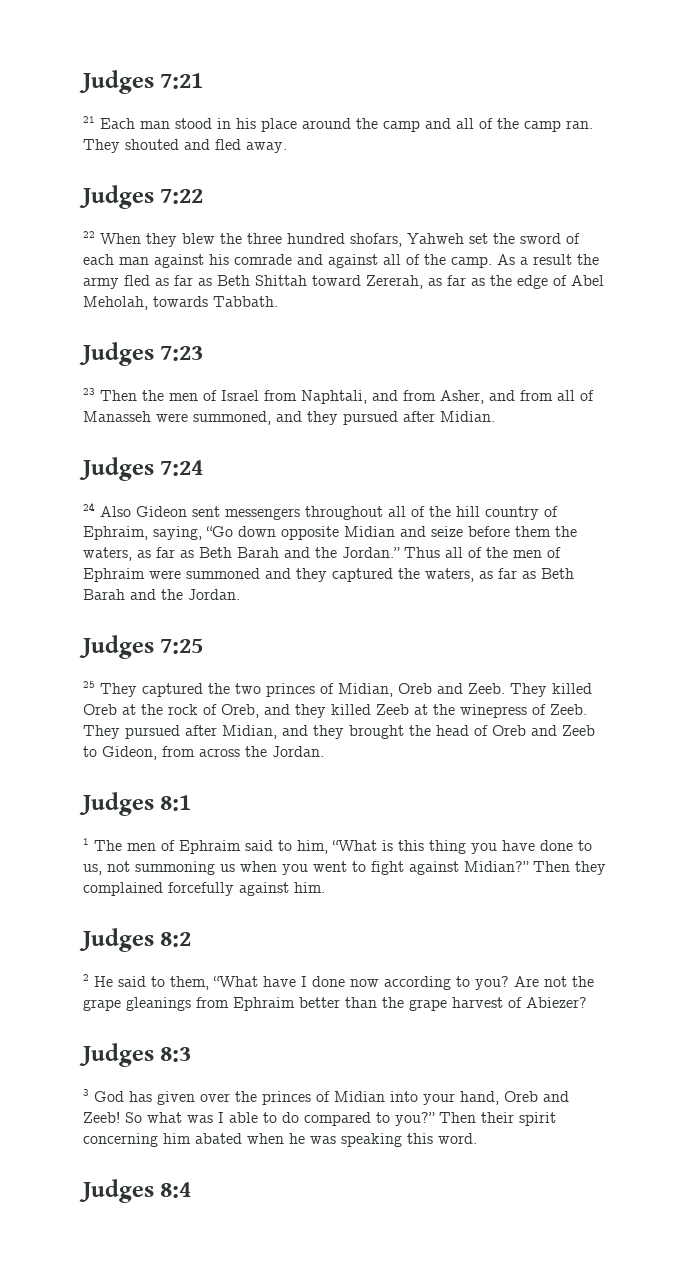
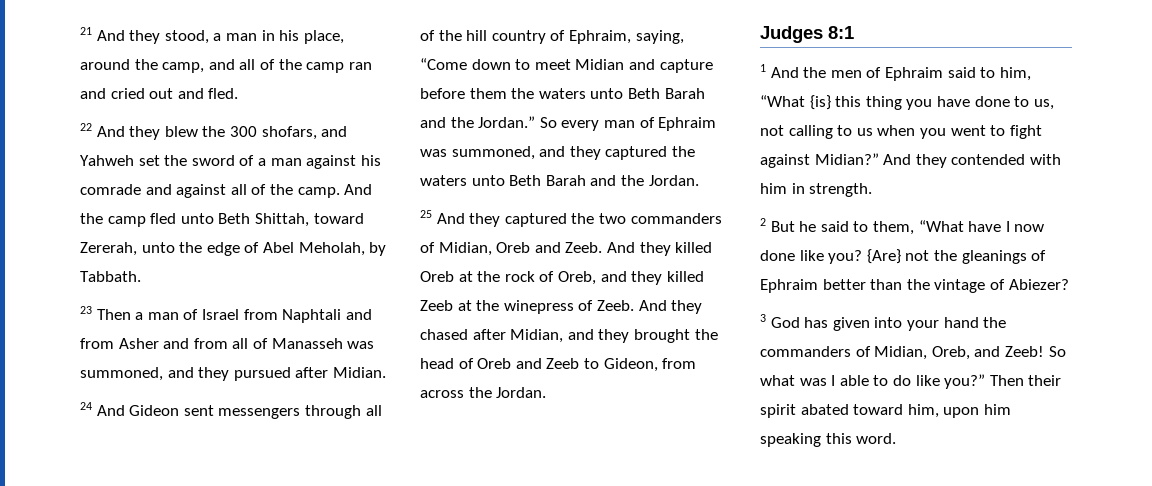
[79,70,204,94] [83,116,212,129] Judges 7:21 // 21 Each man stood -> [80,27,257,44] 21 And they stood, a man
[261,118,297,132] place -> [303,30,344,44] place,
[383,120,420,132] camp -> [162,62,205,73] camp,
[566,120,593,129] [83,139,287,153] [79,185,204,209] ran. They shouted and fled away. // Judges 7:22 -> [348,62,372,70] [80,88,239,99] ran and cried out and fled.
[100,233,141,244] When -> [96,126,125,137] And
[247,233,402,247] three hundred shofars, -> [229,126,348,140] 300 shofars, and
[83,254,114,265] each -> [257,158,266,166] a
[497,254,599,265] [83,275,485,289] As a result the army fled as far as Beth Shittah toward Zererah, as far as -> [344,184,373,195] [80,213,364,227] [80,242,175,256] And the camp fled unto Beth Shittah, toward Zererah, unto
[153,296,208,307] towards -> [369,242,387,256] by
[79,342,204,366] // Judges 7:23 -> (141, 276) none
[142,390,198,401] the men -> [135,312,179,320] a man
[301,390,484,404] Naphtali, and from Asher, -> [282,309,372,323] [80,338,159,349] Naphtali and from Asher
[156,413,188,422] were -> [347,341,375,349] was
[79,457,204,481] // Judges 7:24 -> (386, 372) none
[100,506,131,517] Also -> [96,405,125,416] And
[305,506,383,520] throughout -> [304,405,361,419] through
[206,526,339,540] “Go down opposite -> [420,58,571,70] “Come down to meet
[431,526,463,537] seize -> [659,59,713,73] capture
[83,547,194,561] waters, as far as -> [538,88,624,99] waters unto
[404,547,561,558] [83,568,536,582] Thus all of the men of Ephraim were summoned and they captured the waters, as far as -> [539,117,717,131] [420,146,695,160] [420,175,505,186] So every man of Ephraim was summoned, and they captured the waters unto
[79,635,204,659] // Judges 7:25 -> (699, 180) none
[100,683,137,697] They -> [436,213,501,227] And they
[266,683,315,697] princes -> [630,213,722,224] commanders
[510,683,547,697] They -> [606,242,671,256] And they
[83,725,180,739] They pursued -> [638,300,703,314] [420,329,468,340] And they chased
[94,840,122,851] The -> [770,67,827,78] And the
[382,840,393,851] is -> [809,95,831,110] {is}
[135,861,215,875] summoning -> [788,125,853,139] calling to
[533,861,606,875] [83,882,325,896] [79,928,192,952] Then they complained forcefully against him. // Judges 8:2 -> [883,154,1061,168] [760,183,873,197] And they contended with him in strength.
[94,976,113,987] He -> [770,221,817,232] But he
[312,976,594,990] [83,997,229,1011] done now according to you? Are not the grape gleanings from -> [1014,224,1045,232] [760,249,1047,264] now done like you? {Are} not the gleanings of
[409,997,503,1011] grape harvest -> [934,279,986,293] vintage
[79,1043,192,1067] // Judges 8:3 -> (1069, 284) none
[200,1091,538,1105] over the princes of Midian into your hand, Oreb -> [874,317,1007,331] [760,346,970,360] into your hand the commanders of Midian, Oreb,
[304,1112,390,1126] compared to -> [915,375,940,386] like
[83,1133,336,1147] concerning him abated when he was -> [800,404,1011,418] abated toward him, upon him
[79,1179,192,1203] // Judges 8:4 -> (897, 438) none

